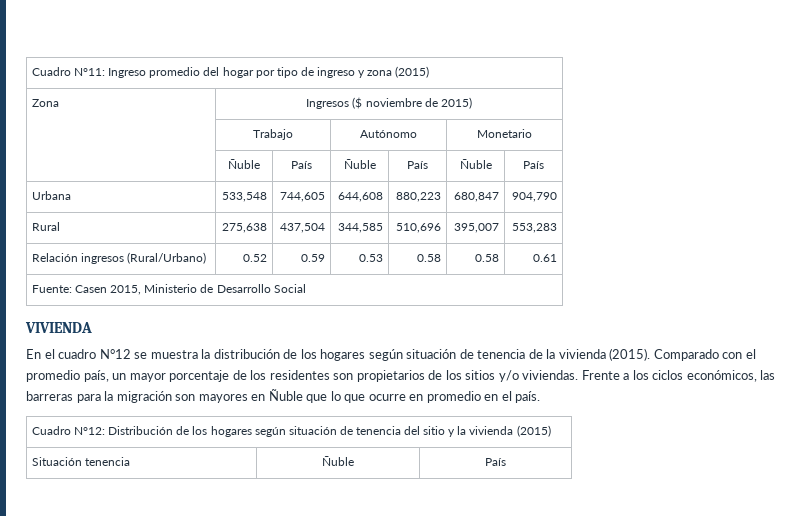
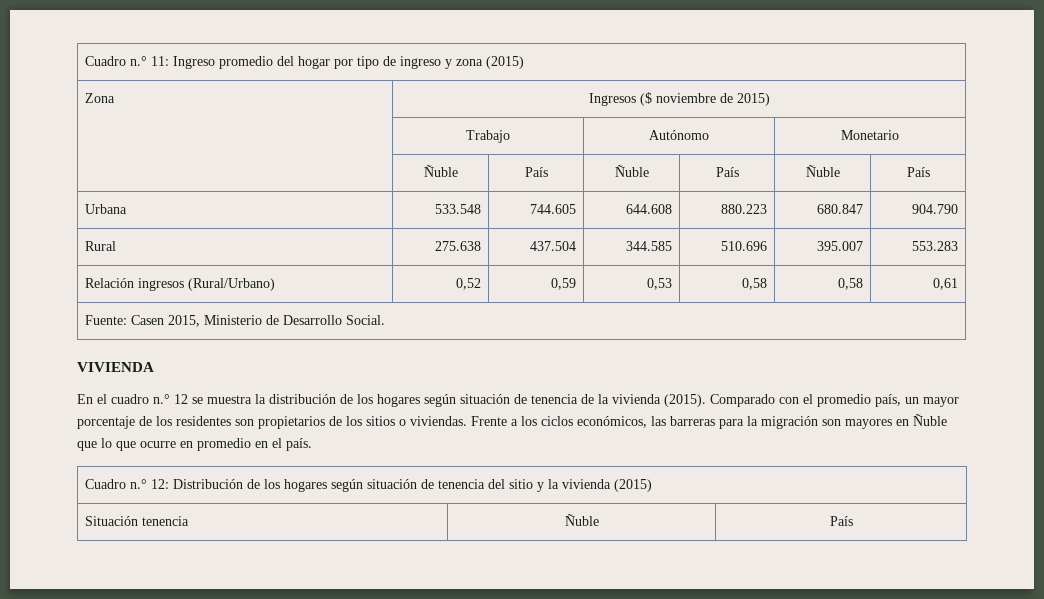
[31,67,106,76] Cuadro N°11: -> [85,56,170,66] Cuadro n.° 11:
[222,192,268,202] [280,192,326,202] [338,192,384,202] [396,192,442,202] [454,192,500,202] [512,192,558,202] [31,222,60,231] [222,223,268,233] [280,223,326,233] [338,223,384,233] [396,223,442,233] [454,223,500,233] [512,223,558,233] [31,252,207,264] [243,254,268,262] [301,254,326,262] [359,254,384,262] [417,254,442,262] [475,254,500,262] [533,254,558,262] 533,548 | 744,605 | 644,608 | 880,223 | 680,847 | 904,790 // Rural | 275,638 | 437,504 | 344,585 | 510,696 | 395,007 | 553,283 // Relación ingresos (Rural/Urbano) | 0.52 | 0.59 | 0.53 | 0.58 | 0.58 | 0.61 -> [434,204,481,214] [529,204,576,214] [625,204,672,214] [720,204,767,214] [816,204,863,214] [911,204,958,214] [85,241,117,251] [434,241,481,251] [529,241,576,251] [625,241,672,251] [720,241,767,251] [816,241,863,251] [911,241,958,251] [85,278,276,291] [455,278,481,290] [550,278,576,290] [646,278,672,290] [741,278,767,290] [837,278,863,290] [932,278,958,290] 533.548 | 744.605 | 644.608 | 880.223 | 680.847 | 904.790 // Rural | 275.638 | 437.504 | 344.585 | 510.696 | 395.007 | 553.283 // Relación ingresos (Rural/Urbano) | 0,52 | 0,59 | 0,53 | 0,58 | 0,58 | 0,61
[273,284,306,293] Social -> [346,315,386,325] Social.
[99,349,131,359] N°12 -> [153,394,188,404] n.° 12
[498,370,519,382] y/o -> [399,419,406,426] o
[74,427,106,435] N°12: -> [130,479,170,489] n.° 12:

